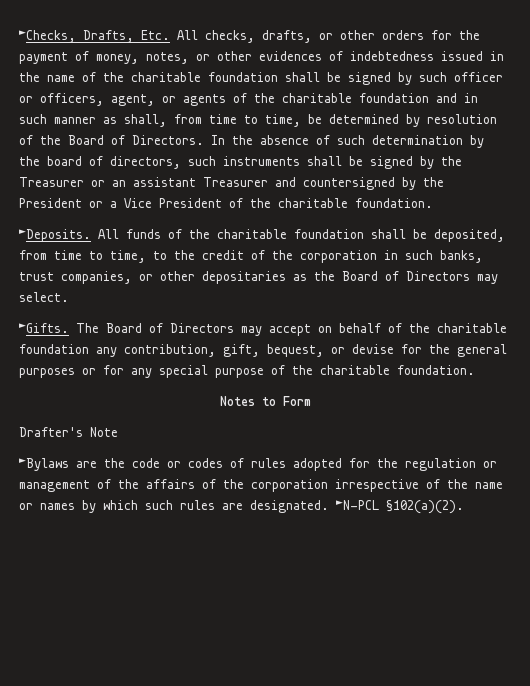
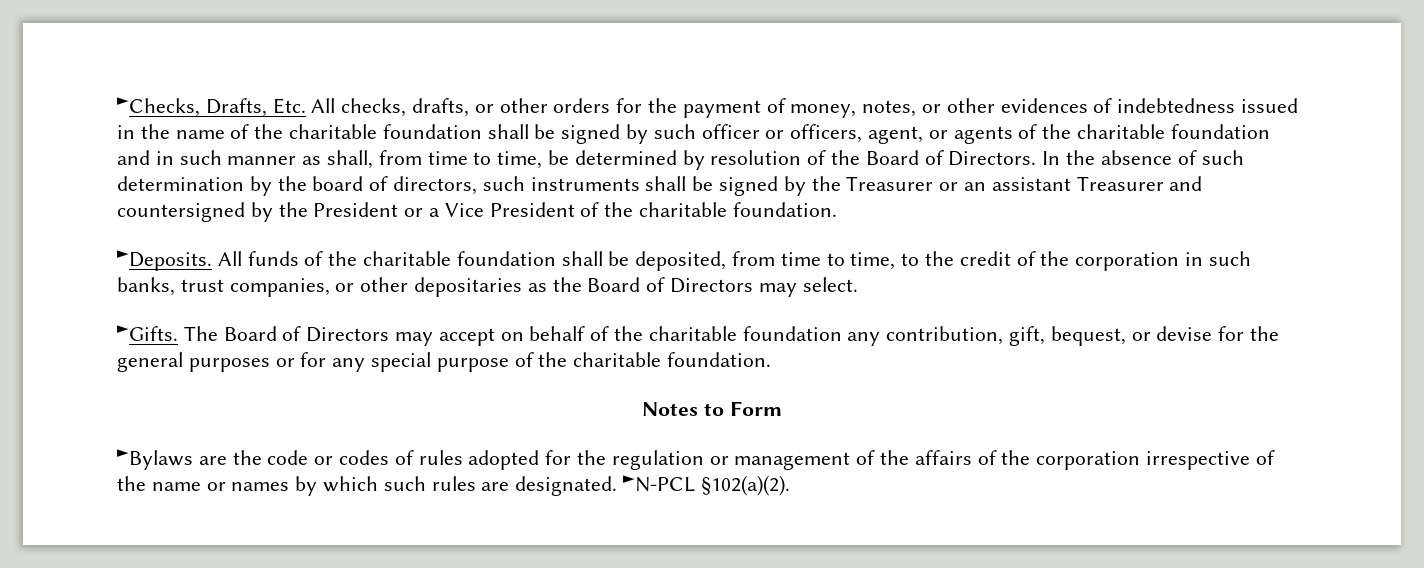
[19,427,118,437] // Drafter's Note -> (782, 408) none

